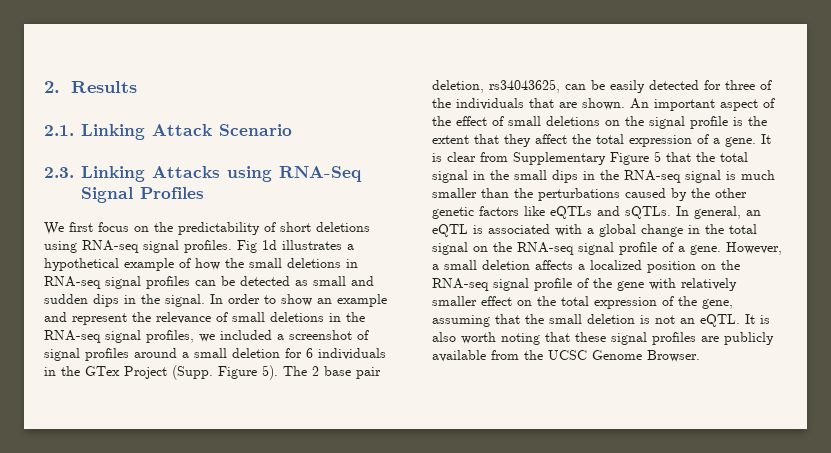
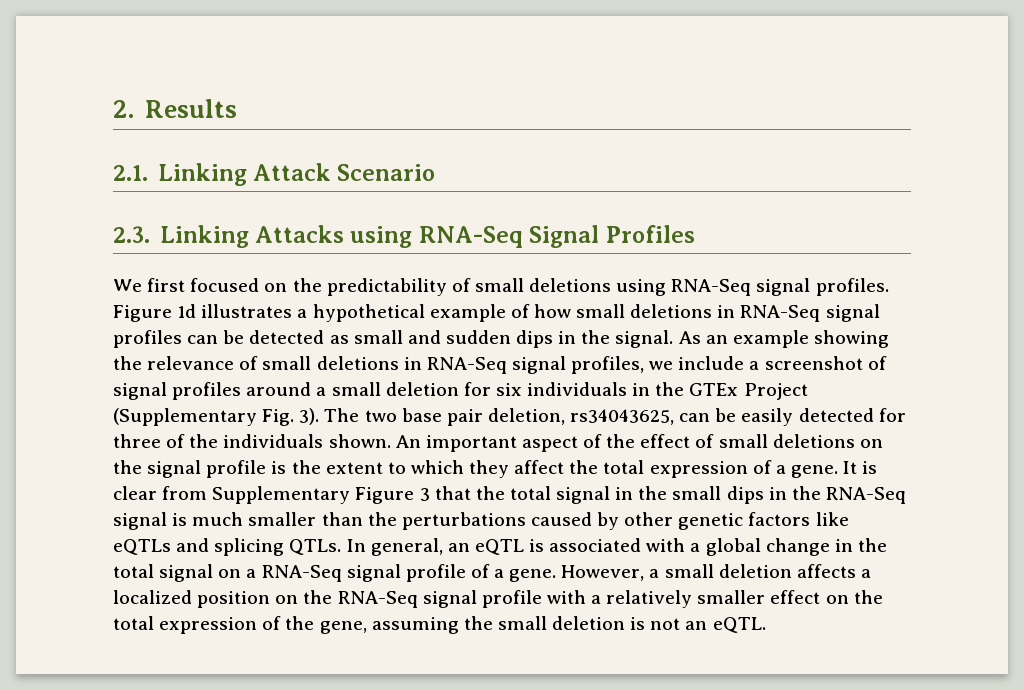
[98,222,129,232] focus -> [190,278,260,292] focused
[280,222,311,232] short -> [474,278,524,292] small
[82,240,139,253] RNA-seq -> [671,279,752,296] RNA-Seq
[237,240,257,253] Fig -> [113,305,172,322] Figure
[225,258,358,268] [44,276,101,289] the small deletions in RNA-seq -> [576,304,821,322] small deletions in RNA-Seq
[210,294,387,307] [44,312,127,325] In order to show an example and represent -> [678,330,889,348] As an example showing
[346,312,365,322] [44,330,101,343] the RNA-seq -> [426,357,507,374] RNA-Seq
[220,330,272,340] included -> [678,356,745,370] include
[306,348,313,358] 6 -> [495,383,522,396] six
[85,365,319,380] GTex Project (Supp. Figure 5). The 2 -> [689,383,808,400] [113,408,397,426] GTEx Project (Supplementary Fig. 3). The two
[529,98,577,108] that are -> (324, 441) none
[474,134,499,144] that -> [387,460,464,474] to which
[654,151,661,162] 5 -> [419,488,430,501] 3
[624,170,681,183] RNA-seq -> [825,487,906,504] RNA-Seq
[691,188,710,198] the -> (620, 521) none
[625,206,671,219] sQTLs. -> [214,538,342,556] splicing QTLs.
[493,242,574,255] the RNA-seq -> [246,565,342,582] a RNA-Seq
[432,278,676,291] RNA-seq signal profile of the gene with -> [337,590,602,608] RNA-Seq signal profile with a
[495,314,520,324] that -> (459, 625) none
[745,314,770,324] [432,332,774,345] [432,350,700,362] It is also worth noting that these signal profiles are publicly available from the UCSC Genome Browser. -> (766, 625) none

